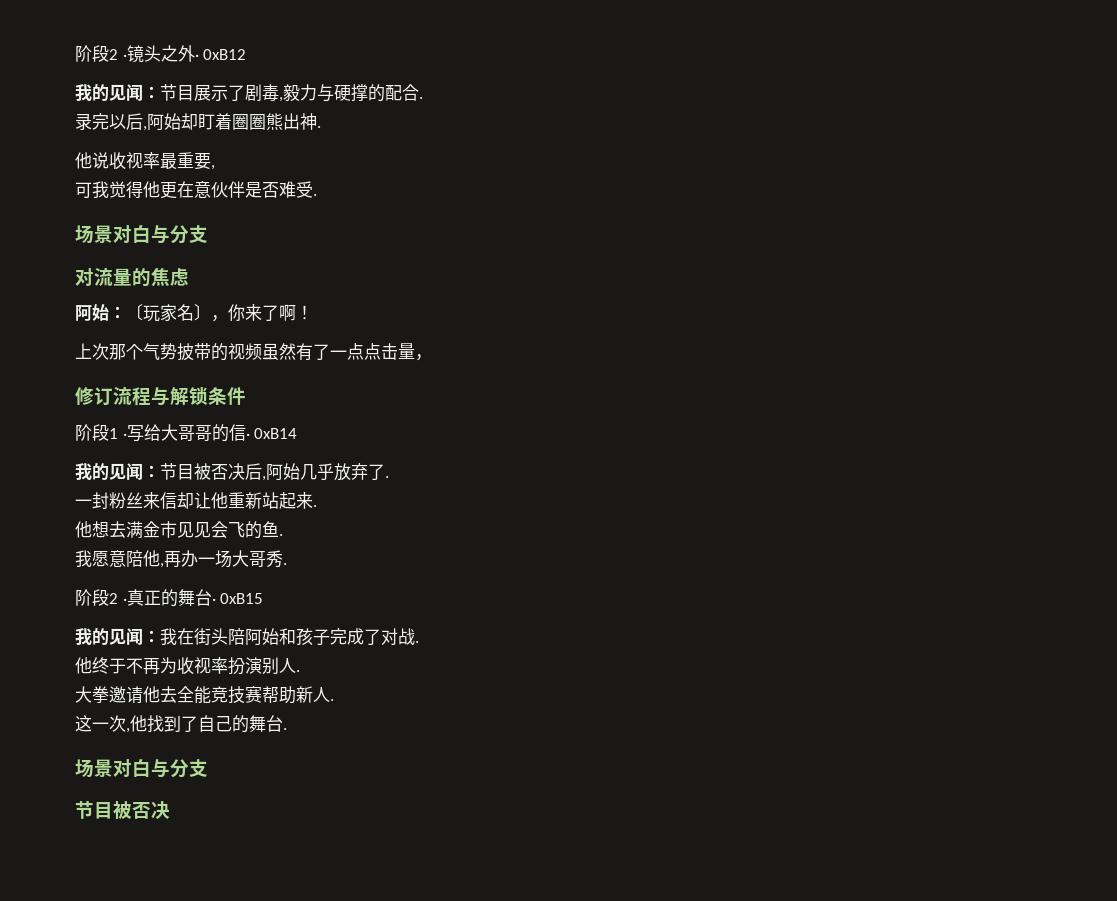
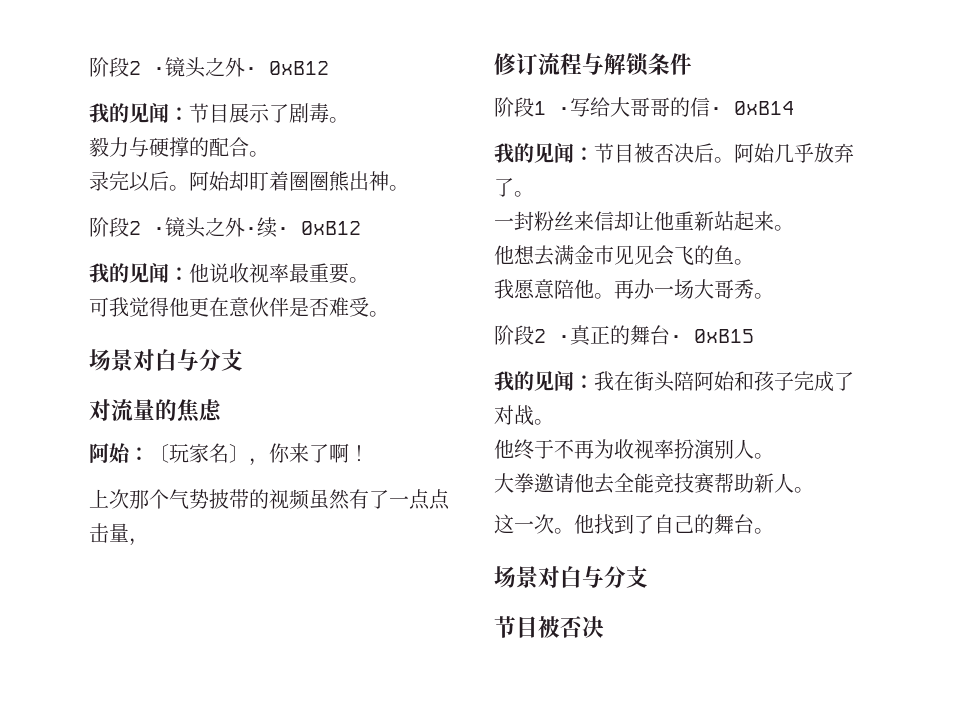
[279,97,283,102] , -> [329,117,349,123] 。 //
[419,97,423,99] . -> [249,151,269,157] 。
[143,126,147,131] , -> [169,185,189,191] 。
[317,126,321,128] . // -> [389,185,409,191] [89,217,361,238] [89,263,189,283] 。 // 阶段2 ·镜头之外·续· 0xB12 // 我的见闻：
[211,165,215,170] , -> [349,277,369,283] 。
[313,194,317,196] . -> [369,311,389,317] 。
[262,476,266,481] , -> [714,157,734,163] 。
[385,476,389,478] . -> [514,191,534,197] 。
[313,505,317,507] . -> [774,225,794,231] 。
[279,534,283,536] . -> [734,259,754,265] 。
[160,563,164,568] , -> [594,293,614,299] 。
[283,563,287,565] . -> [754,293,774,299] 。
[415,641,419,643] . -> [534,419,554,425] 。
[296,670,300,672] . -> [754,453,774,459] 。
[330,699,334,701] . -> [794,487,814,493] 。
[126,728,130,733] , -> [554,528,574,534] 。
[283,728,287,730] . -> [754,528,774,534] 。

